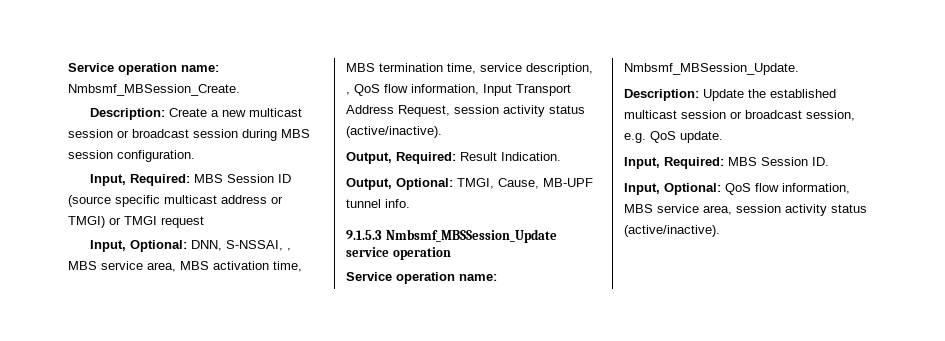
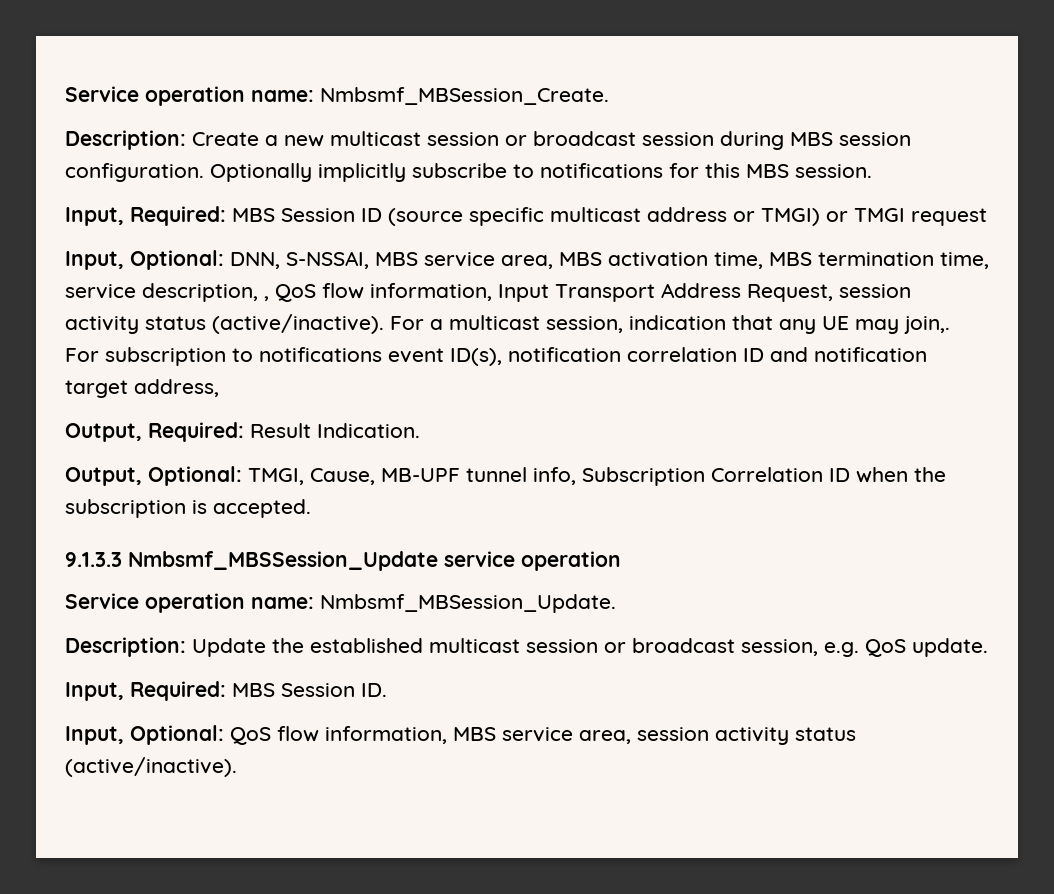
(195, 156) none -> [210,163,872,182] Optionally implicitly subscribe to notifications for this MBS session.
[287,248,292,251] , -> (369, 260) none
(442, 132) none -> [390,315,950,334] [65,347,927,366] [65,379,219,398] For a multicast session, indication that any UE may join,. For subscription to notifications event ID(s), notification correlation ID and notification target address,
[385,199,410,208] [346,230,382,240] info. // 9.1.5.3 -> [533,467,946,486] [65,499,311,518] [65,552,122,567] info, Subscription Correlation ID when the subscription is accepted. // 9.1.3.3

